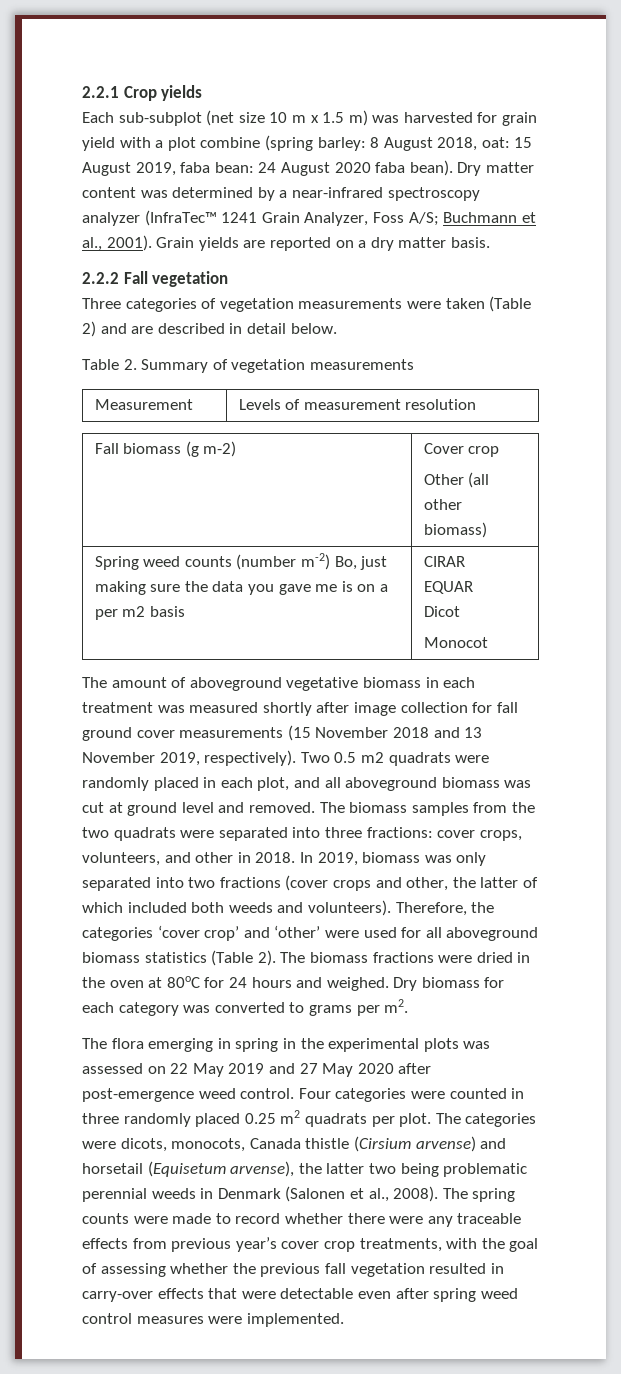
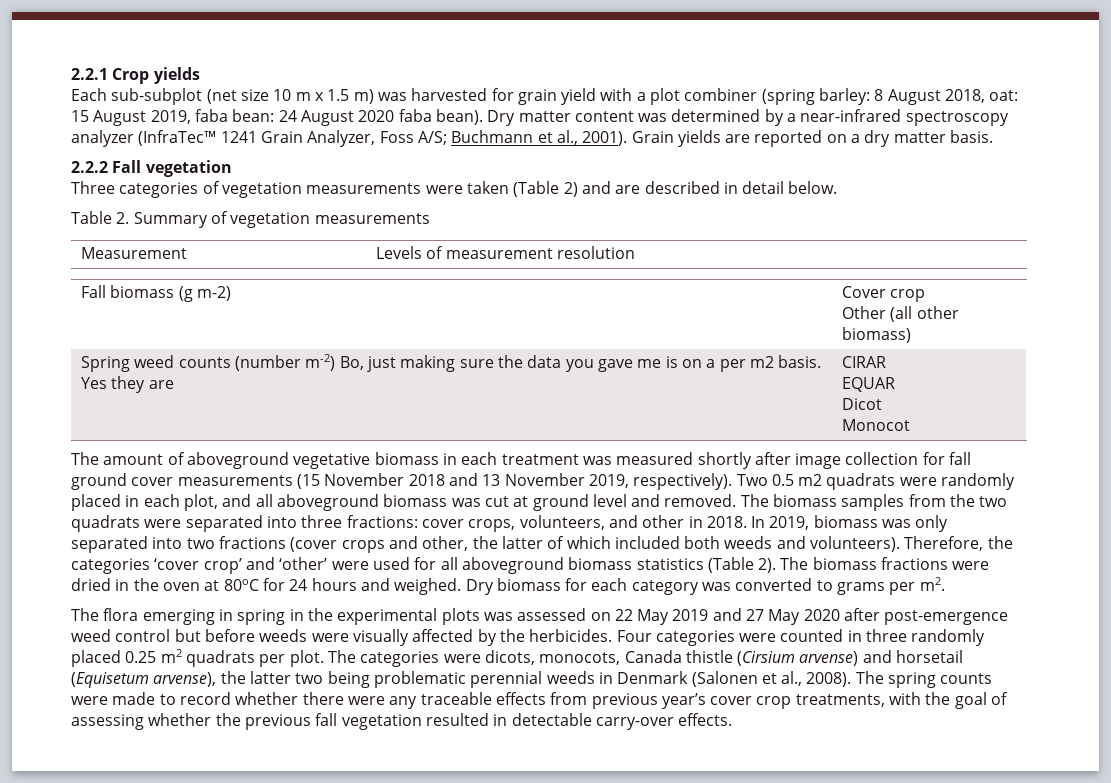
[200,137,261,148] combine -> [684,88,758,101] combiner
[149,606,185,617] basis -> [778,355,822,368] [81,376,174,393] basis. Yes they are
[240,1088,295,1099] control. -> [115,629,613,646] control but before weeds were visually affected by the herbicides.
[82,1288,518,1302] [82,1313,344,1327] carry-over effects that were detectable even after spring weed control measures were implemented. -> [511,713,733,730] detectable carry-over effects.

